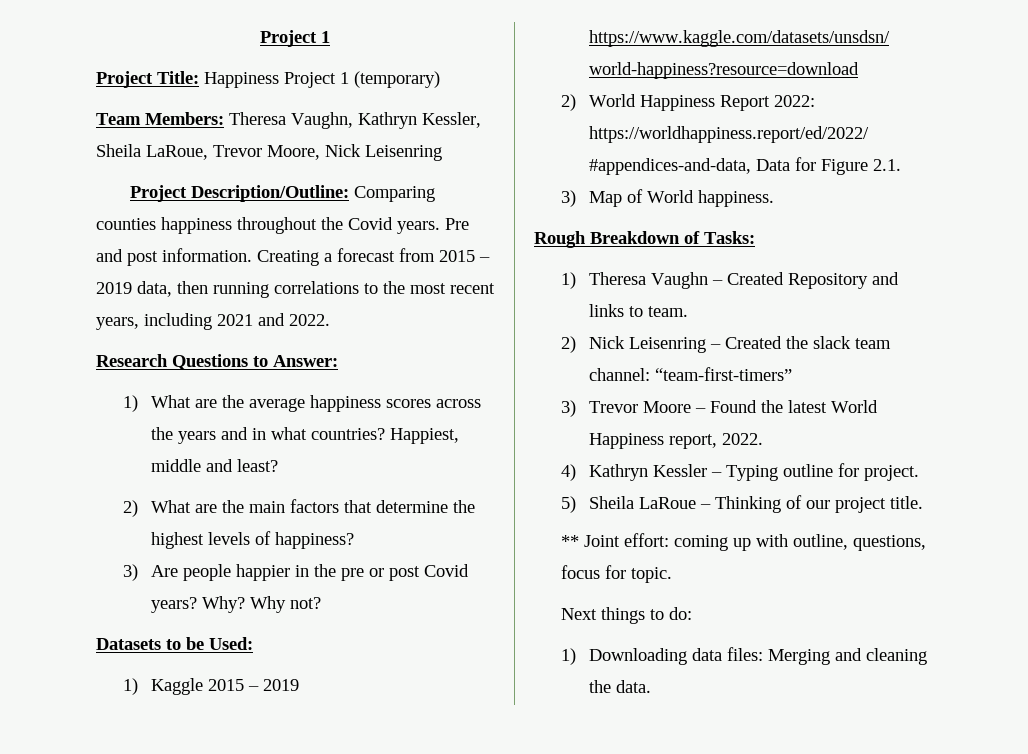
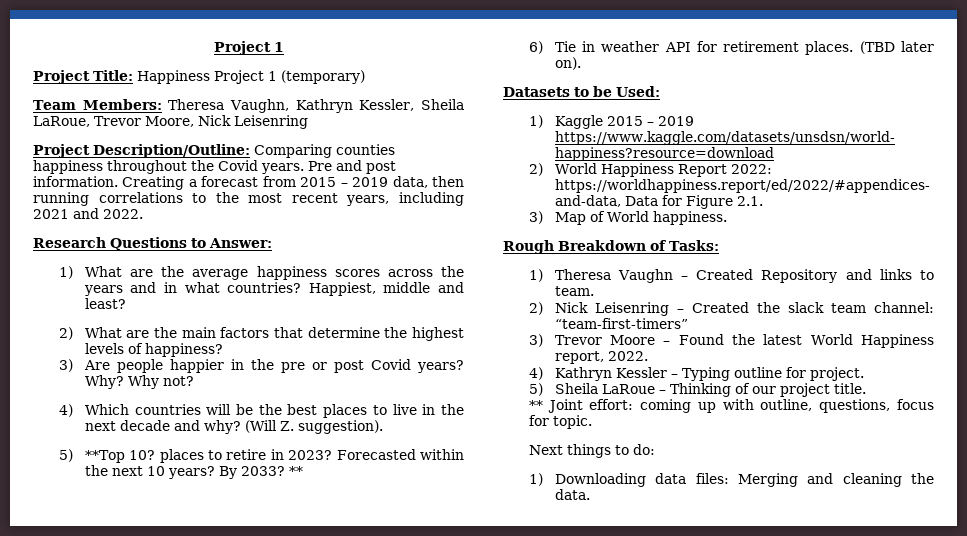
(321, 603) none -> [58,404,465,418] [84,420,383,434] [58,449,465,463] [84,465,303,479] [528,41,934,55] [554,57,581,70] // 4) Which countries will be the best places to live in the next decade and why? (Will Z. suggestion). // 5) **Top 10? places to retire in 2023? Forecasted within the next 10 years? By 2033? ** // 6) Tie in weather API for retirement places. (TBD later on).

